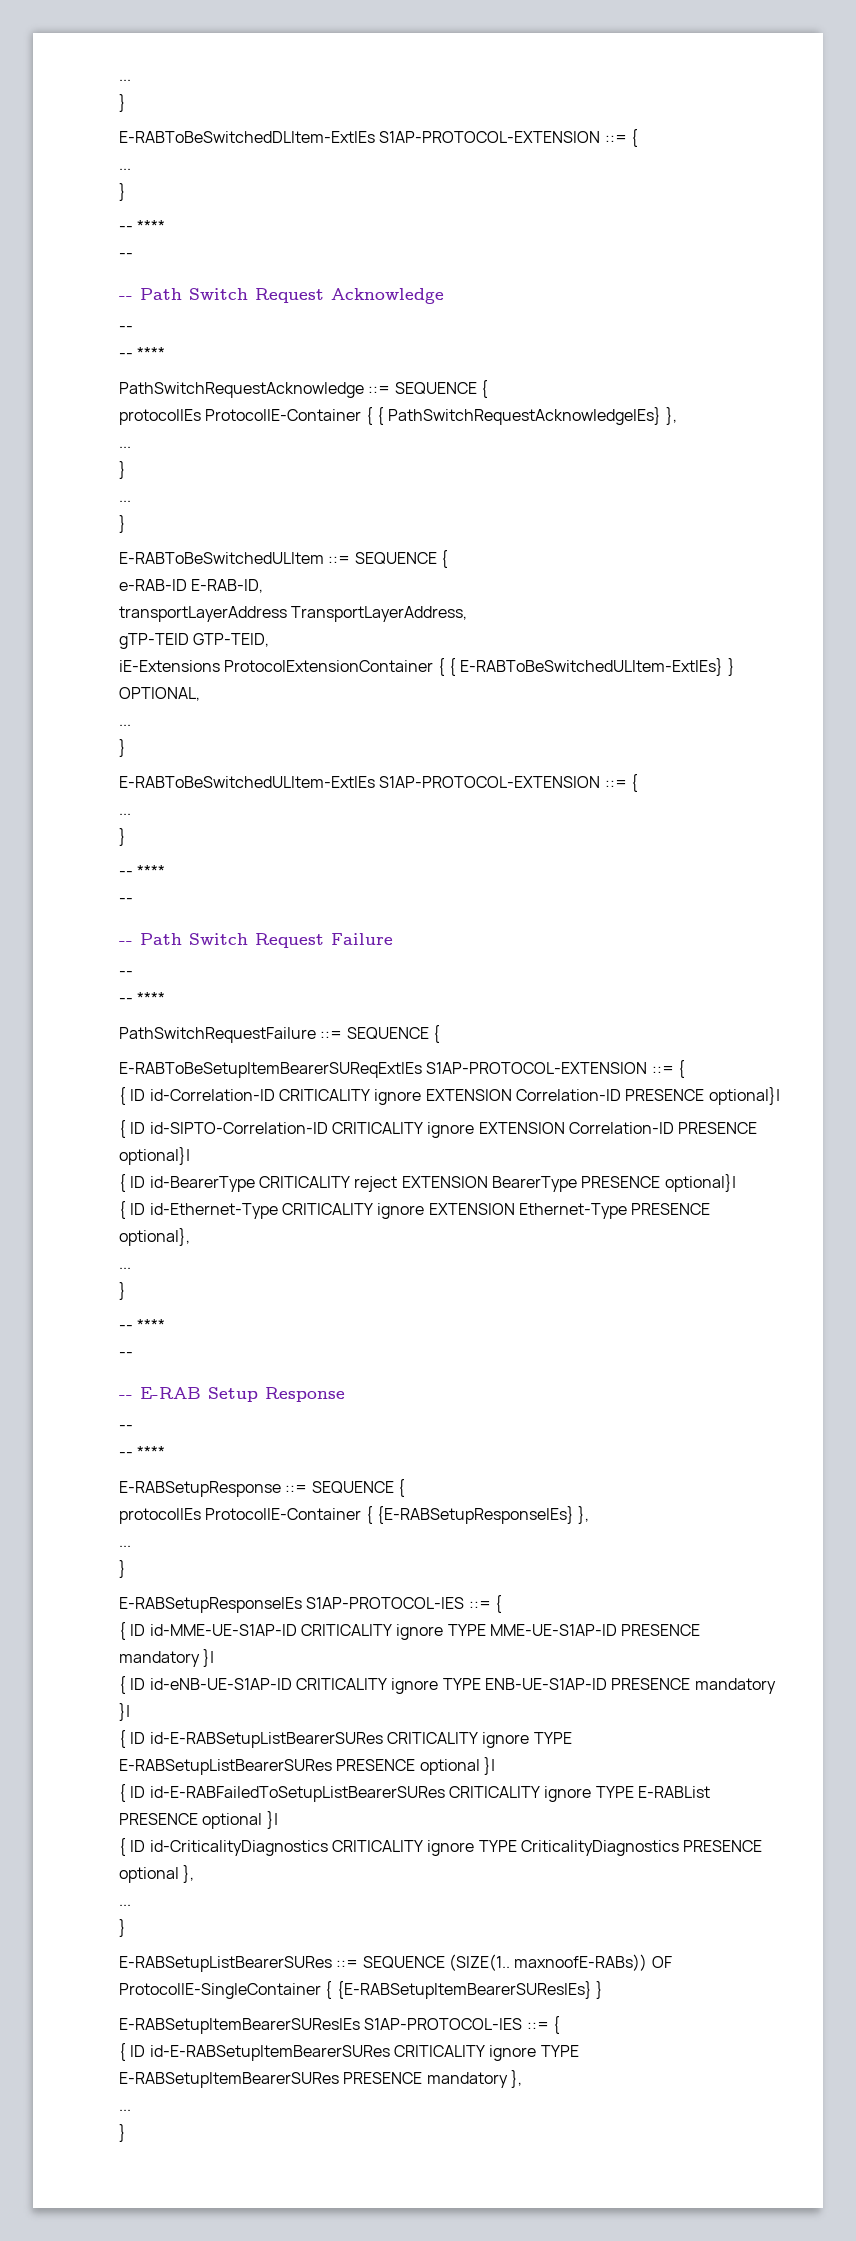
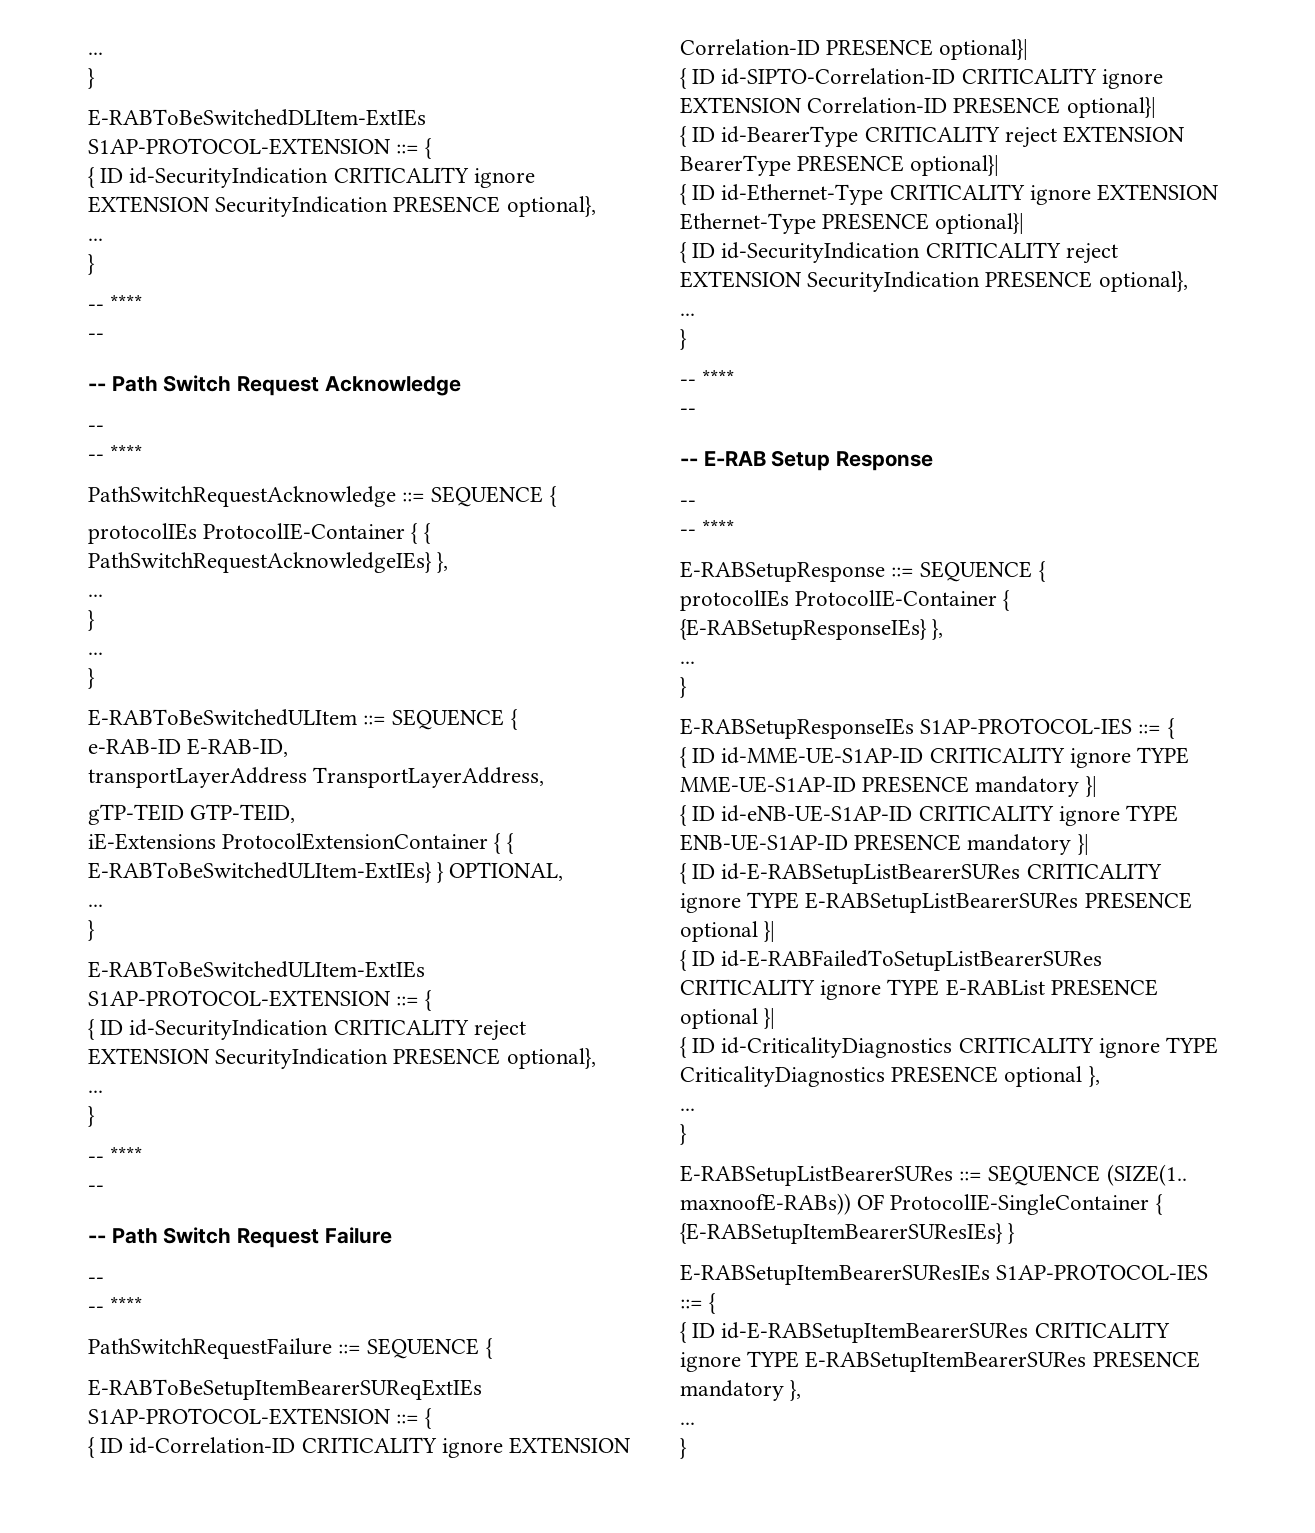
(638, 138) none -> [88,167,535,188] [88,196,596,217] // { ID id-SecurityIndication CRITICALITY ignore EXTENSION SecurityIndication PRESENCE optional},
(638, 783) none -> [88,1019,526,1041] [88,1048,596,1069] // { ID id-SecurityIndication CRITICALITY reject EXTENSION SecurityIndication PRESENCE optional},
(711, 1209) none -> [935,213,1025,234] [680,242,1118,264] [680,271,1093,292] optional}| // { ID id-SecurityIndication CRITICALITY reject EXTENSION SecurityIndication PRESENCE

